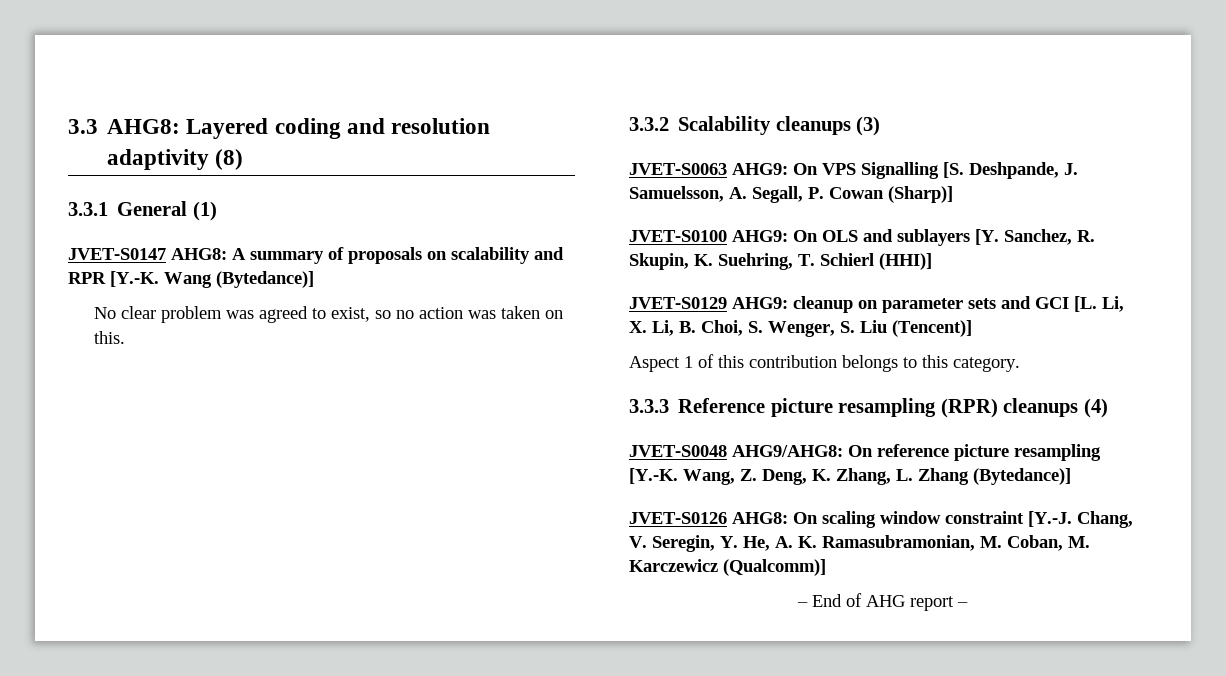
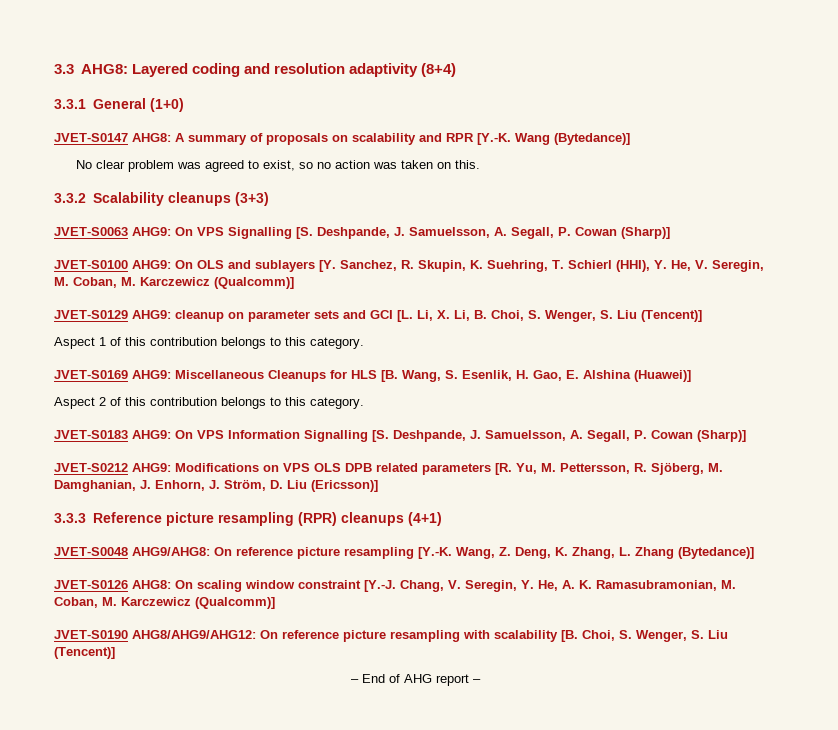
[215,149,244,170] (8) -> [420,63,456,77] (8+4)
[192,201,217,221] (1) -> [149,98,184,112] (1+0)
[856,116,881,136] (3) -> [234,192,269,206] (3+3)
[879,253,932,270] (HHI)] -> [616,260,764,272] [54,277,294,289] (HHI), Y. He, V. Seregin, M. Coban, M. Karczewicz (Qualcomm)]
(1020, 364) none -> [54,370,691,382] [54,397,364,409] [54,430,746,442] [54,462,723,475] [54,479,378,492] // JVET-S0169 AHG9: Miscellaneous Cleanups for HLS [B. Wang, S. Esenlik, H. Gao, E. Alshina (Huawei)] // Aspect 2 of this contribution belongs to this category. // JVET-S0183 AHG9: On VPS Information Signalling [S. Deshpande, J. Samuelsson, A. Segall, P. Cowan (Sharp)] // JVET-S0212 AHG9: Modifications on VPS OLS DPB related parameters [R. Yu, M. Pettersson, R. Sjöberg, M. Damghanian, J. Enhorn, J. Ström, D. Liu (Ericsson)]
[1083,398,1108,418] (4) -> [407,512,442,526] (4+1)
(826, 567) none -> [54,630,728,642] [54,647,115,659] // JVET-S0190 AHG8/AHG9/AHG12: On reference picture resampling with scalability [B. Choi, S. Wenger, S. Liu (Tencent)]

